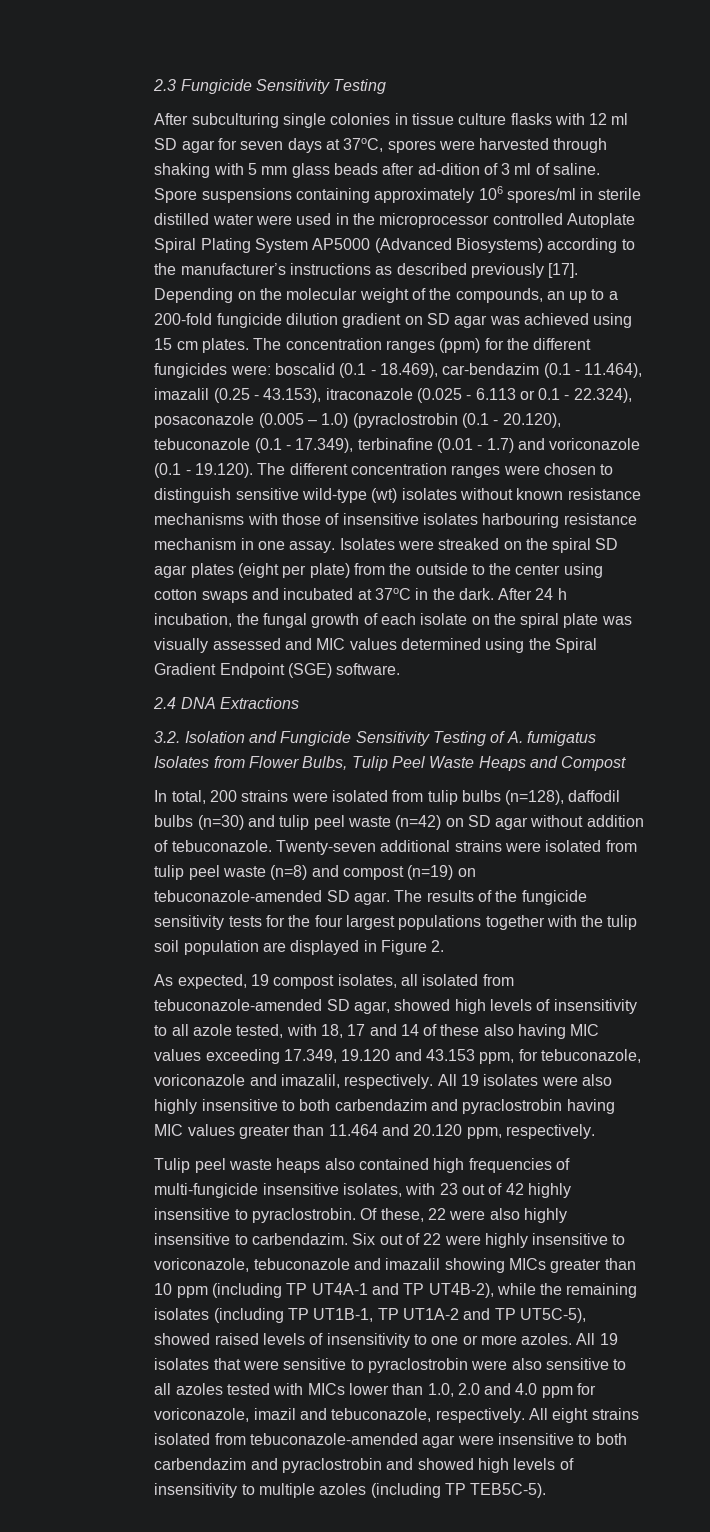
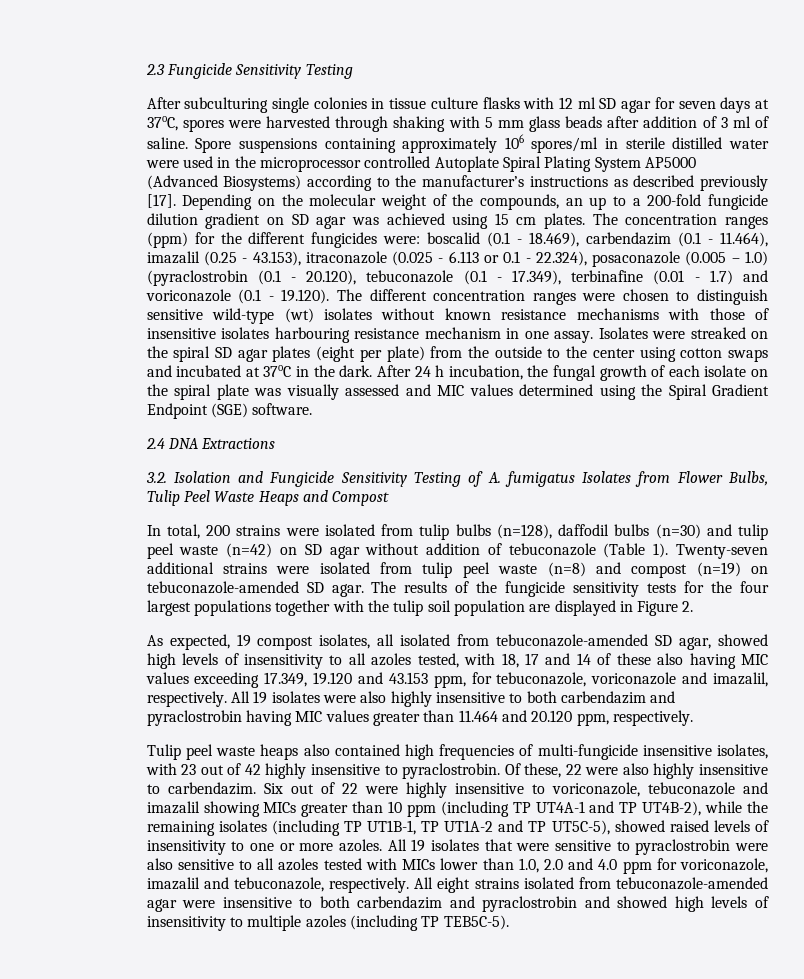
[417,163,480,175] ad-dition -> [643,116,698,128] addition
[442,363,540,375] car-bendazim -> [586,232,672,245] carbendazim
[171,840,272,852] tebuconazole. -> [508,543,669,558] tebuconazole (Table 1).
[192,1024,232,1036] azole -> [371,653,412,666] azoles
[253,1408,296,1420] imazil -> [146,877,200,890] imazalil

